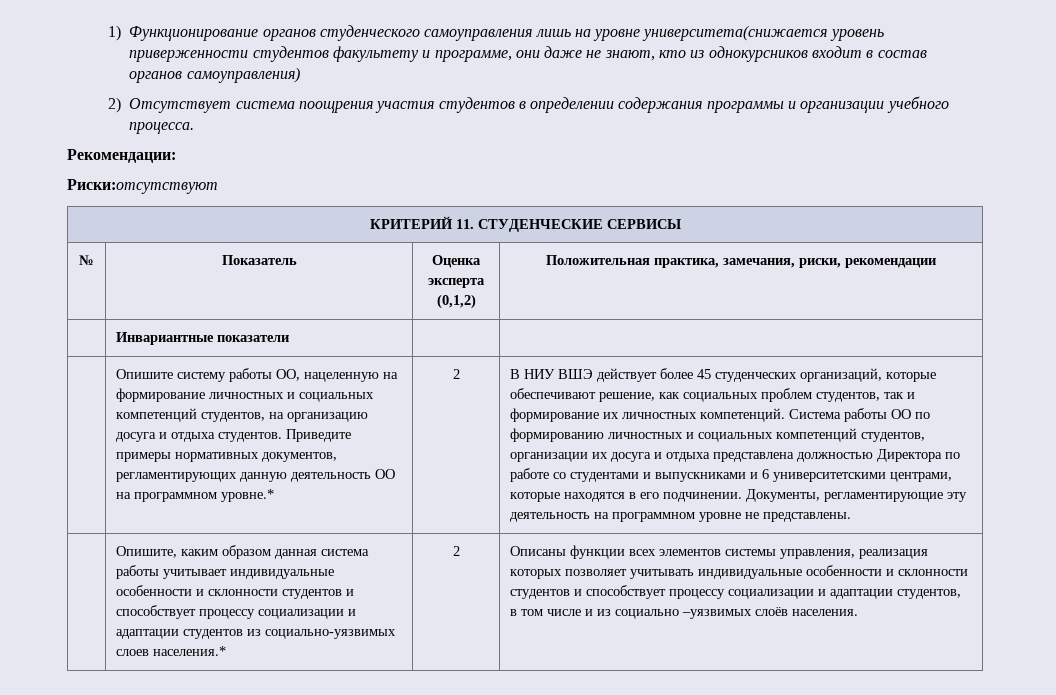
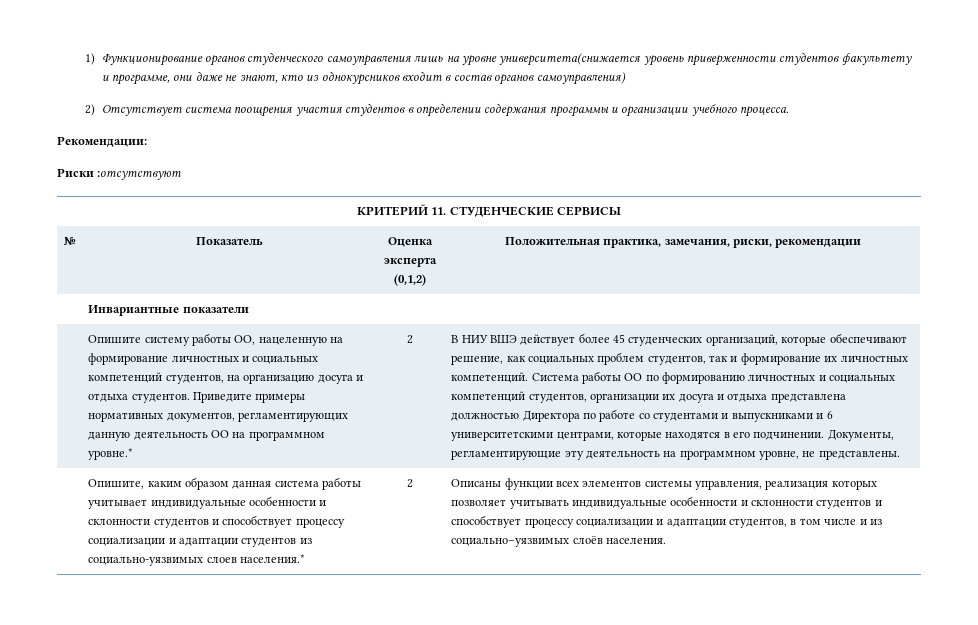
[67,179,218,194] Риски:отсутствуют -> [57,168,182,180] Риски :отсутствуют
[699,512,742,522] уровне -> [759,450,800,460] уровне,
[615,609,753,619] социально –уязвимых -> [451,538,570,547] социально–уязвимых

